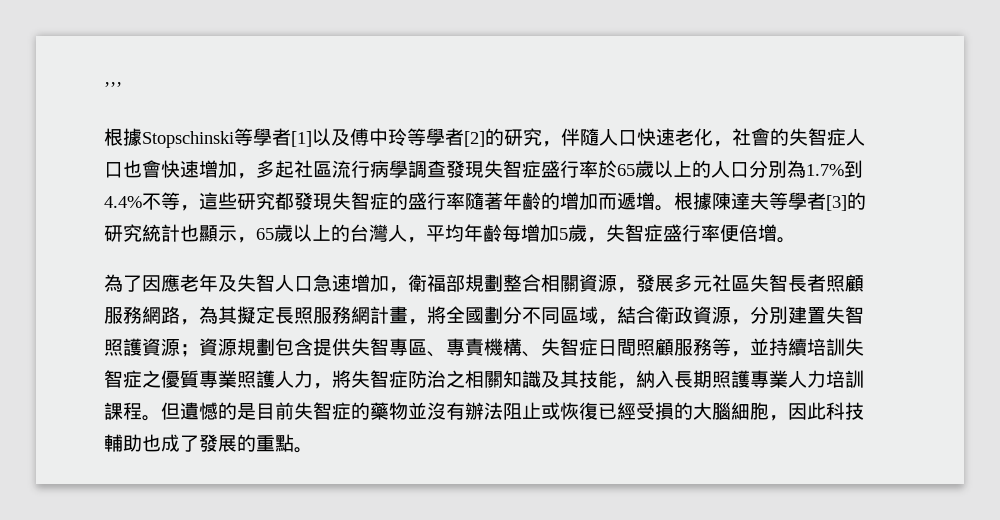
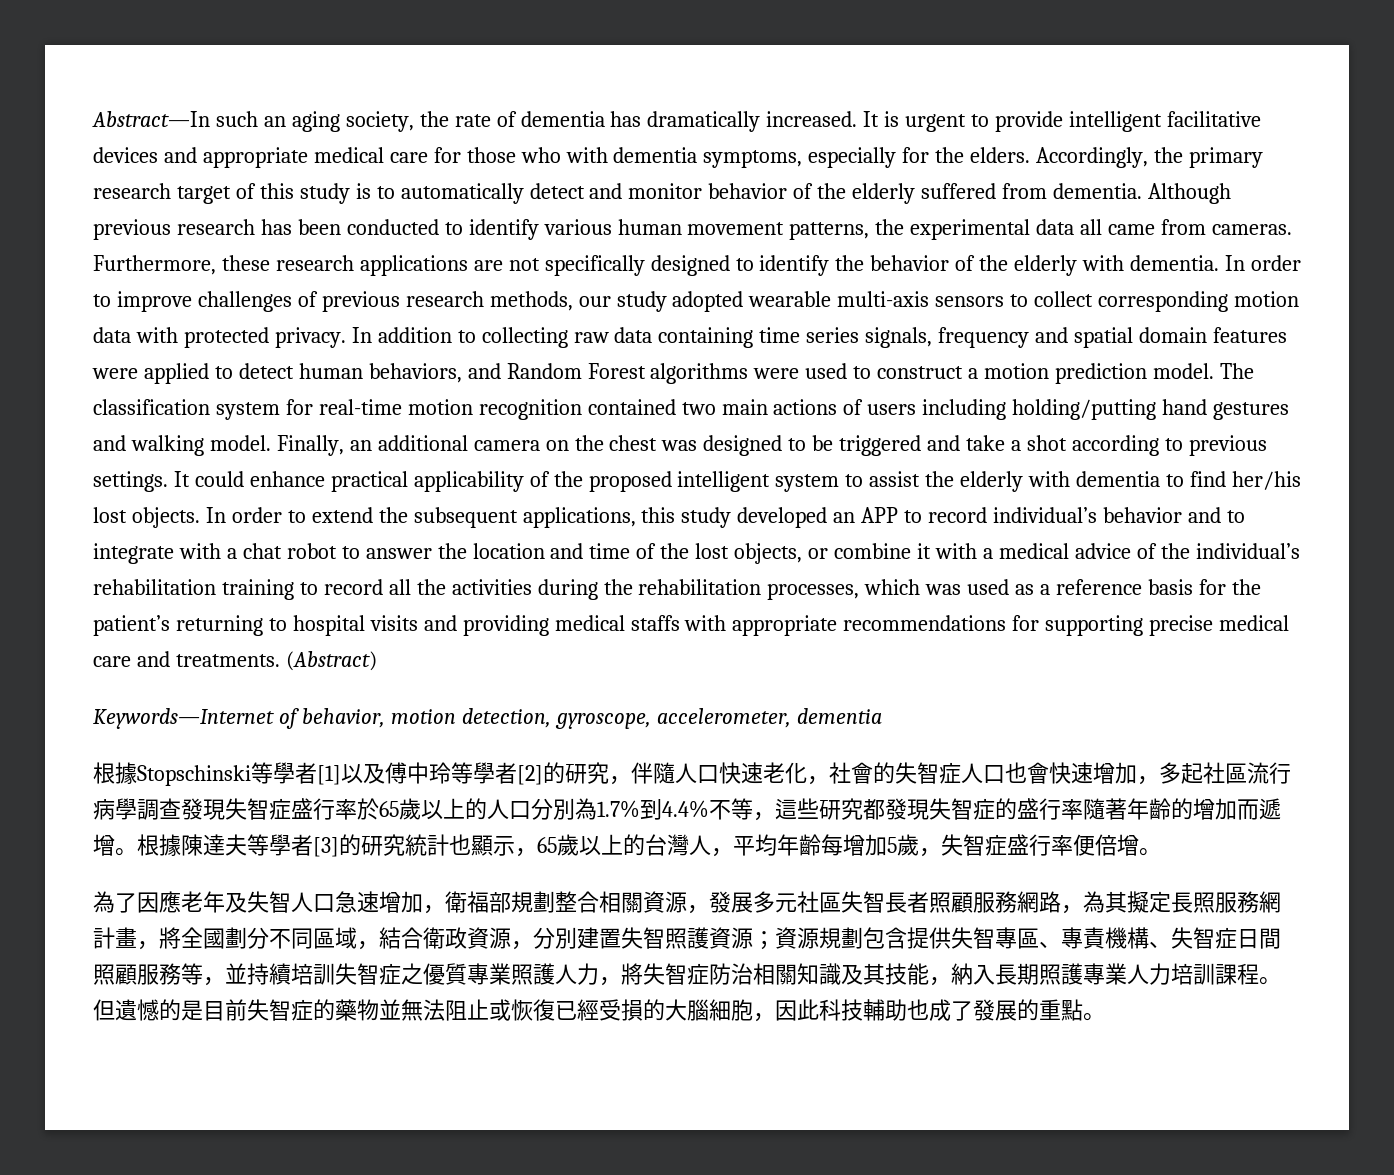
[104,82,122,94] ’’’ -> [92,111,1261,132] [93,147,1263,168] [93,183,1231,204] [93,219,1292,240] [93,255,1301,276] [93,291,1300,312] [93,327,1287,348] [92,363,1254,384] [93,399,1290,420] [93,435,1267,456] [93,471,1301,492] [93,507,1245,528] [93,543,1300,564] [93,579,1261,600] [93,615,1290,636] [93,651,377,671] [93,708,882,729] Abstract—In such an aging society, the rate of dementia has dramatically increased. It is urgent to provide intelligent facilitative devices and appropriate medical care for those who with dementia symptoms, especially for the elders. Accordingly, the primary research target of this study is to automatically detect and monitor behavior of the elderly suffered from dementia. Although previous research has been conducted to identify various human movement patterns, the experimental data all came from cameras. Furthermore, these research applications are not specifically designed to identify the behavior of the elderly with dementia. In order to improve challenges of previous research methods, our study adopted wearable multi-axis sensors to collect corresponding motion data with protected privacy. In addition to collecting raw data containing time series signals, frequency and spatial domain features were applied to detect human behaviors, and Random Forest algorithms were used to construct a motion prediction model. The classification system for real-time motion recognition contained two main actions of users including holding/putting hand gestures and walking model. Finally, an additional camera on the chest was designed to be triggered and take a shot according to previous settings. It could enhance practical applicability of the proposed intelligent system to assist the elderly with dementia to find her/his lost objects. In order to extend the subsequent applications, this study developed an APP to record individual’s behavior and to integrate with a chat robot to answer the location and time of the lost objects, or combine it with a medical advice of the individual’s rehabilitation training to record all the activities during the rehabilitation processes, which was used as a reference basis for the patient’s returning to hospital visits and providing medical staffs with appropriate recommendations for supporting precise medical care and treatments. (Abstract) // Keywords—Internet of behavior, motion detection, gyroscope, accelerometer, dementia
[446,370,465,388] 之 -> (753, 974) none
[427,402,484,420] 沒有辦 -> [401,999,423,1021] 無

